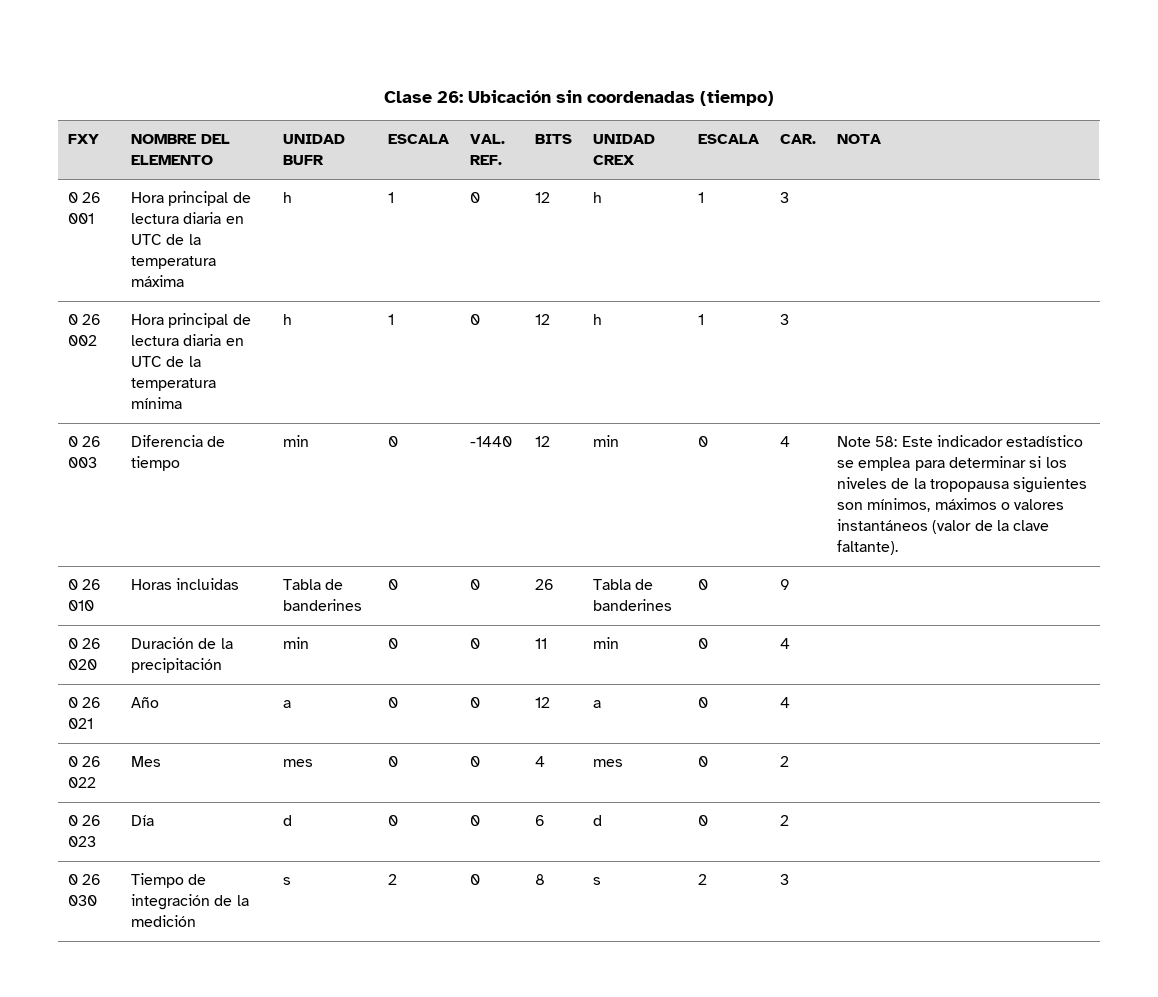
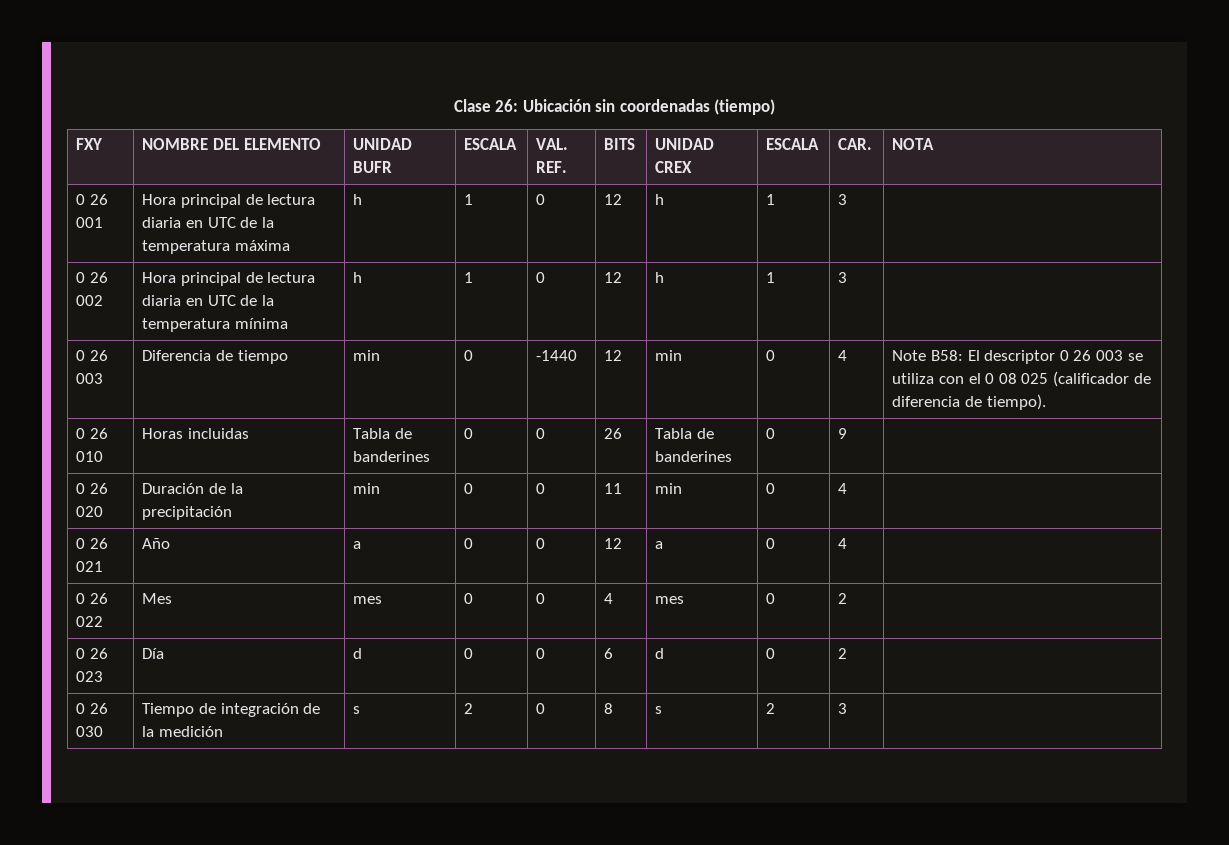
[875,435,1084,447] [837,456,1067,471] [837,477,1088,493] [837,498,1065,512] [837,519,1050,534] [837,540,899,555] 58: Este indicador estadístico se emplea para determinar si los niveles de la tropopausa siguientes son mínimos, máximos o valores instantáneos (valor de la clave faltante). -> [931,350,1143,364] [892,371,1151,387] [892,394,1046,410] B58: El descriptor 0 26 003 se utiliza con el 0 08 025 (calificador de diferencia de tiempo).

